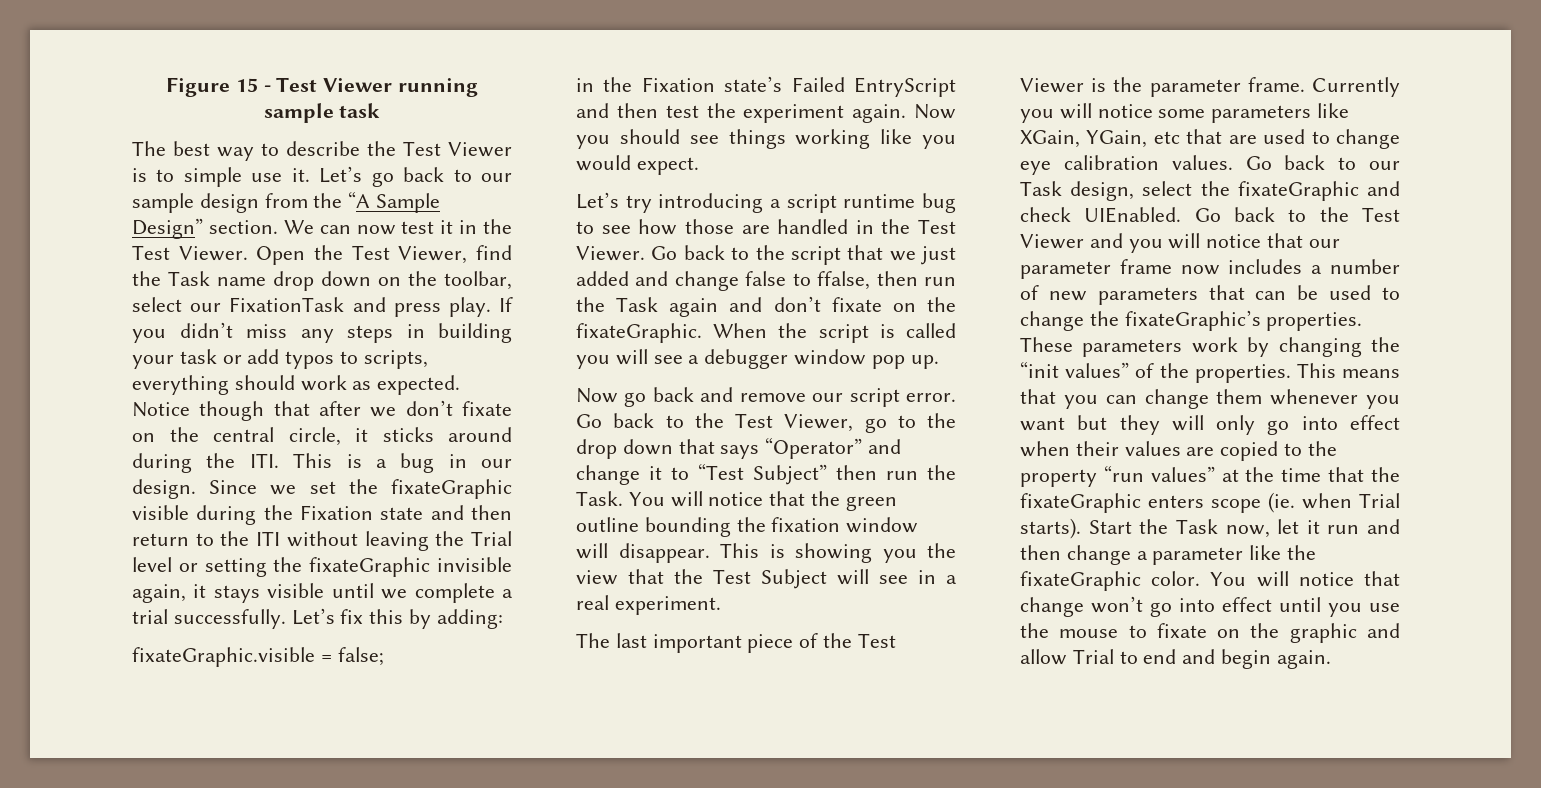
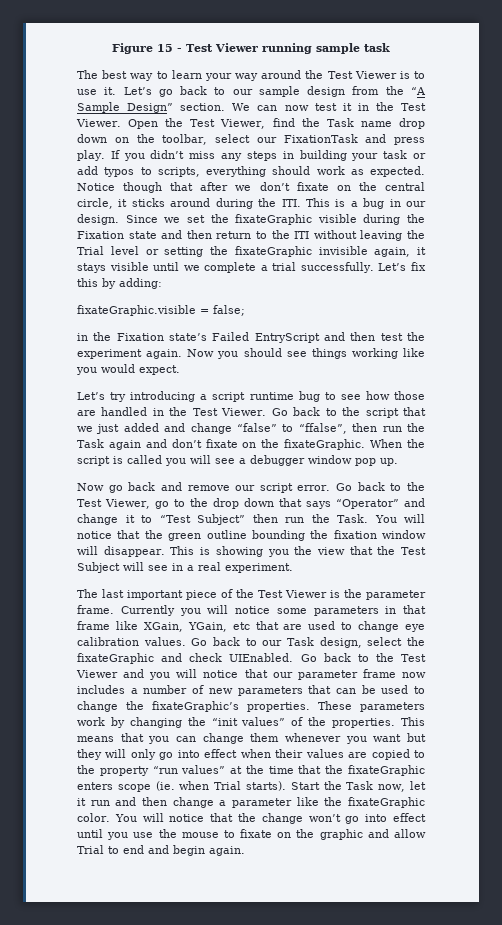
[286,141,360,156] describe -> [171,70,302,81] learn your way around
[183,167,242,187] simple -> (426, 75) none
[745,271,871,290] false to ffalse, -> [237,423,347,434] “false” to “ffalse”,
(1312, 114) none -> [385,605,426,614] [77,621,110,630] in that frame
(1400, 578) none -> [237,813,256,822] the

